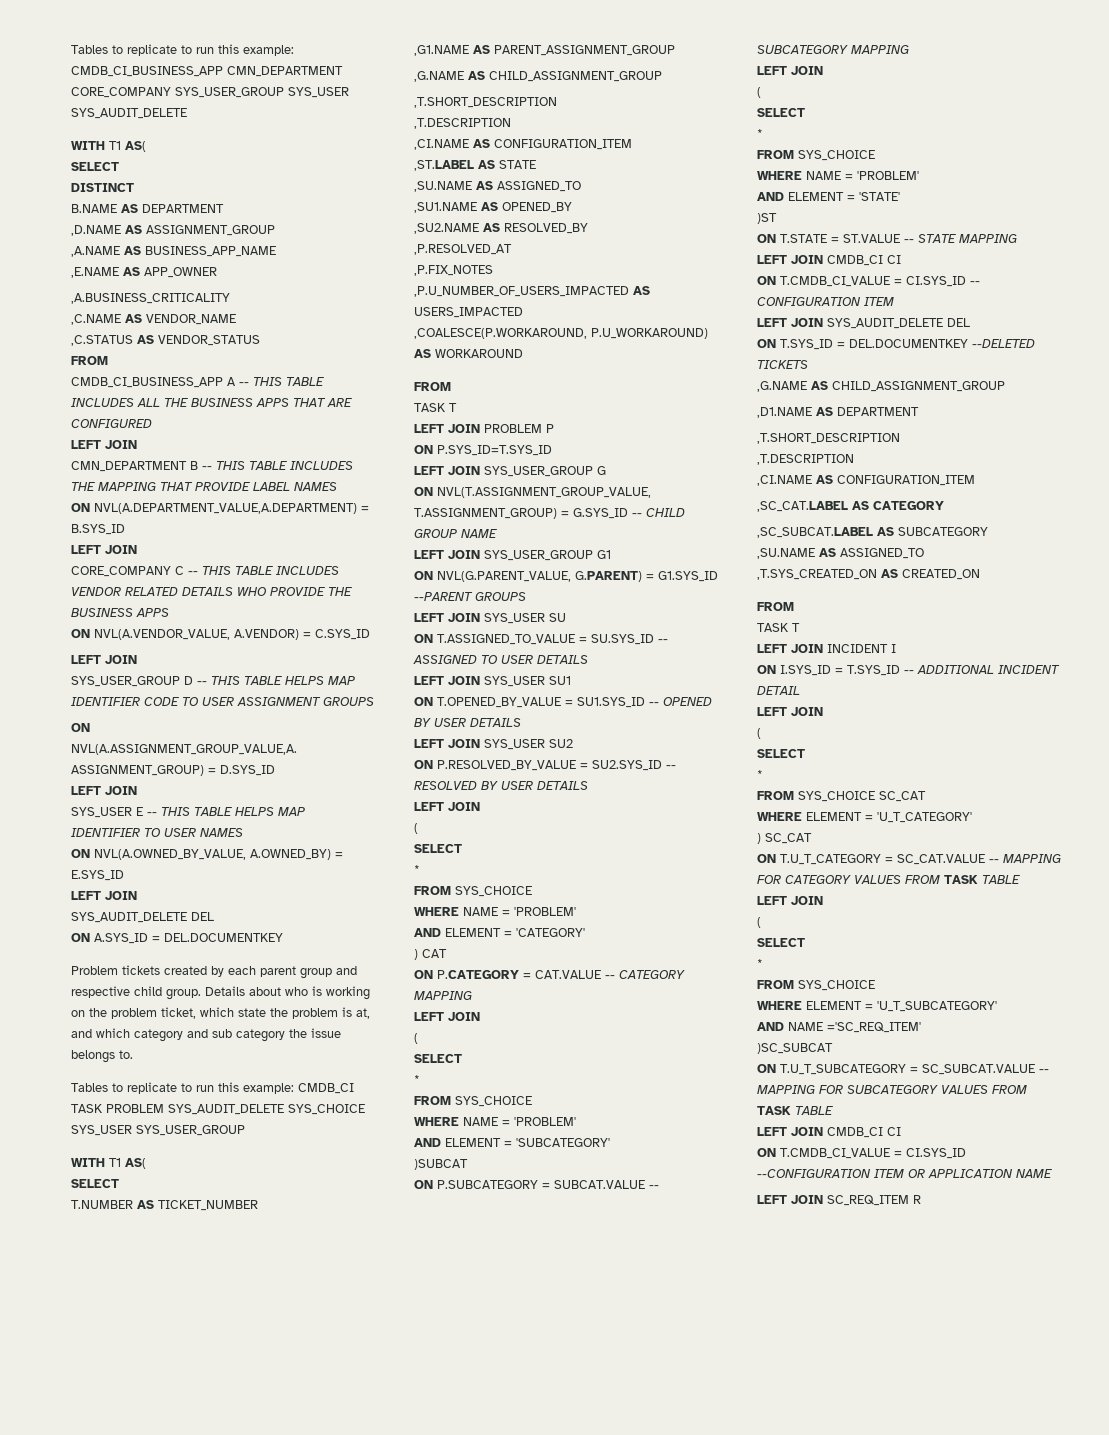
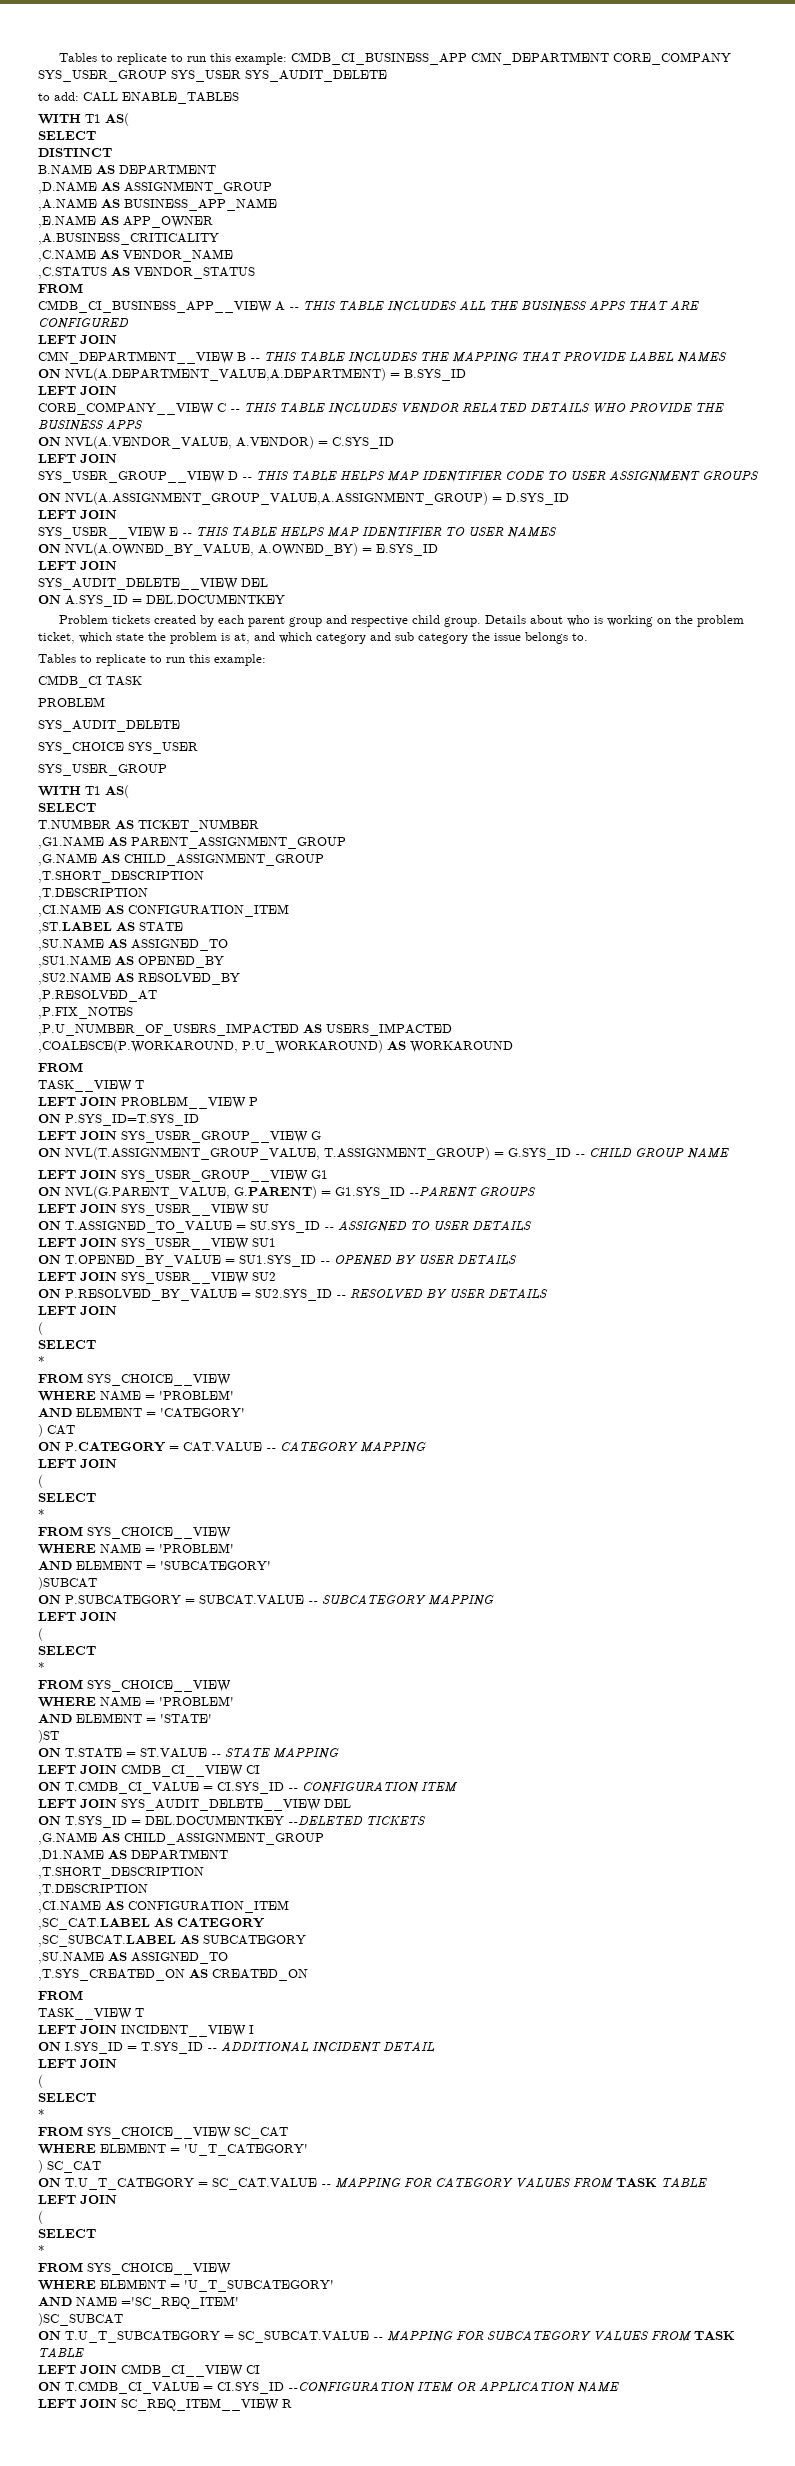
(187, 113) none -> [38,92,239,104] // to add: CALL ENABLE_TABLES
[71,377,223,388] CMDB_CI_BUSINESS_APP -> [38,300,272,313] CMDB_CI_BUSINESS_APP__VIEW
[71,461,187,472] CMN_DEPARTMENT -> [38,351,234,364] CMN_DEPARTMENT__VIEW
[71,566,171,577] CORE_COMPANY -> [38,402,214,415] CORE_COMPANY__VIEW
[71,676,180,687] SYS_USER_GROUP -> [38,471,225,483] SYS_USER_GROUP__VIEW
[71,807,132,818] SYS_USER -> [38,527,166,539] SYS_USER__VIEW
[71,912,187,923] SYS_AUDIT_DELETE -> [38,578,238,590] SYS_AUDIT_DELETE__VIEW
(294, 1088) none -> (266, 660) //
[106,1104,284,1115] PROBLEM SYS_AUDIT_DELETE -> [38,697,105,707] [38,720,180,732] // PROBLEM // SYS_AUDIT_DELETE //
(132, 1130) none -> (198, 748) //
[414,403,457,412] [414,424,542,433] TASK T // LEFT JOIN PROBLEM -> [38,1080,144,1092] [38,1096,246,1109] TASK__VIEW T // LEFT JOIN PROBLEM__VIEW
[484,466,593,477] SYS_USER_GROUP -> [121,1131,308,1143] SYS_USER_GROUP__VIEW
[484,550,593,561] SYS_USER_GROUP -> [121,1170,308,1182] SYS_USER_GROUP__VIEW
[484,613,545,624] SYS_USER -> [121,1204,249,1216] SYS_USER__VIEW
[484,676,545,687] SYS_USER -> [121,1238,249,1250] SYS_USER__VIEW
[484,739,545,750] SYS_USER -> [121,1272,249,1284] SYS_USER__VIEW
[455,886,532,897] SYS_CHOICE -> [87,1374,231,1386] SYS_CHOICE__VIEW
[455,1096,532,1107] SYS_CHOICE -> [87,1527,231,1539] SYS_CHOICE__VIEW
[798,150,875,161] SYS_CHOICE -> [87,1680,231,1692] SYS_CHOICE__VIEW
[827,255,883,266] CMDB_CI -> [121,1764,243,1777] CMDB_CI__VIEW
[827,318,943,329] SYS_AUDIT_DELETE -> [121,1799,321,1811] SYS_AUDIT_DELETE__VIEW
[757,623,800,632] [757,644,888,653] TASK T // LEFT JOIN INCIDENT -> [38,2008,144,2020] [38,2025,246,2037] TASK__VIEW T // LEFT JOIN INCIDENT__VIEW
[798,791,875,802] SYS_CHOICE -> [87,2127,231,2139] SYS_CHOICE__VIEW
[798,980,875,991] SYS_CHOICE -> [87,2263,231,2275] SYS_CHOICE__VIEW
[827,1127,883,1138] CMDB_CI -> [121,2364,243,2377] CMDB_CI__VIEW
[827,1195,909,1206] SC_REQ_ITEM -> [121,2398,279,2411] SC_REQ_ITEM__VIEW

